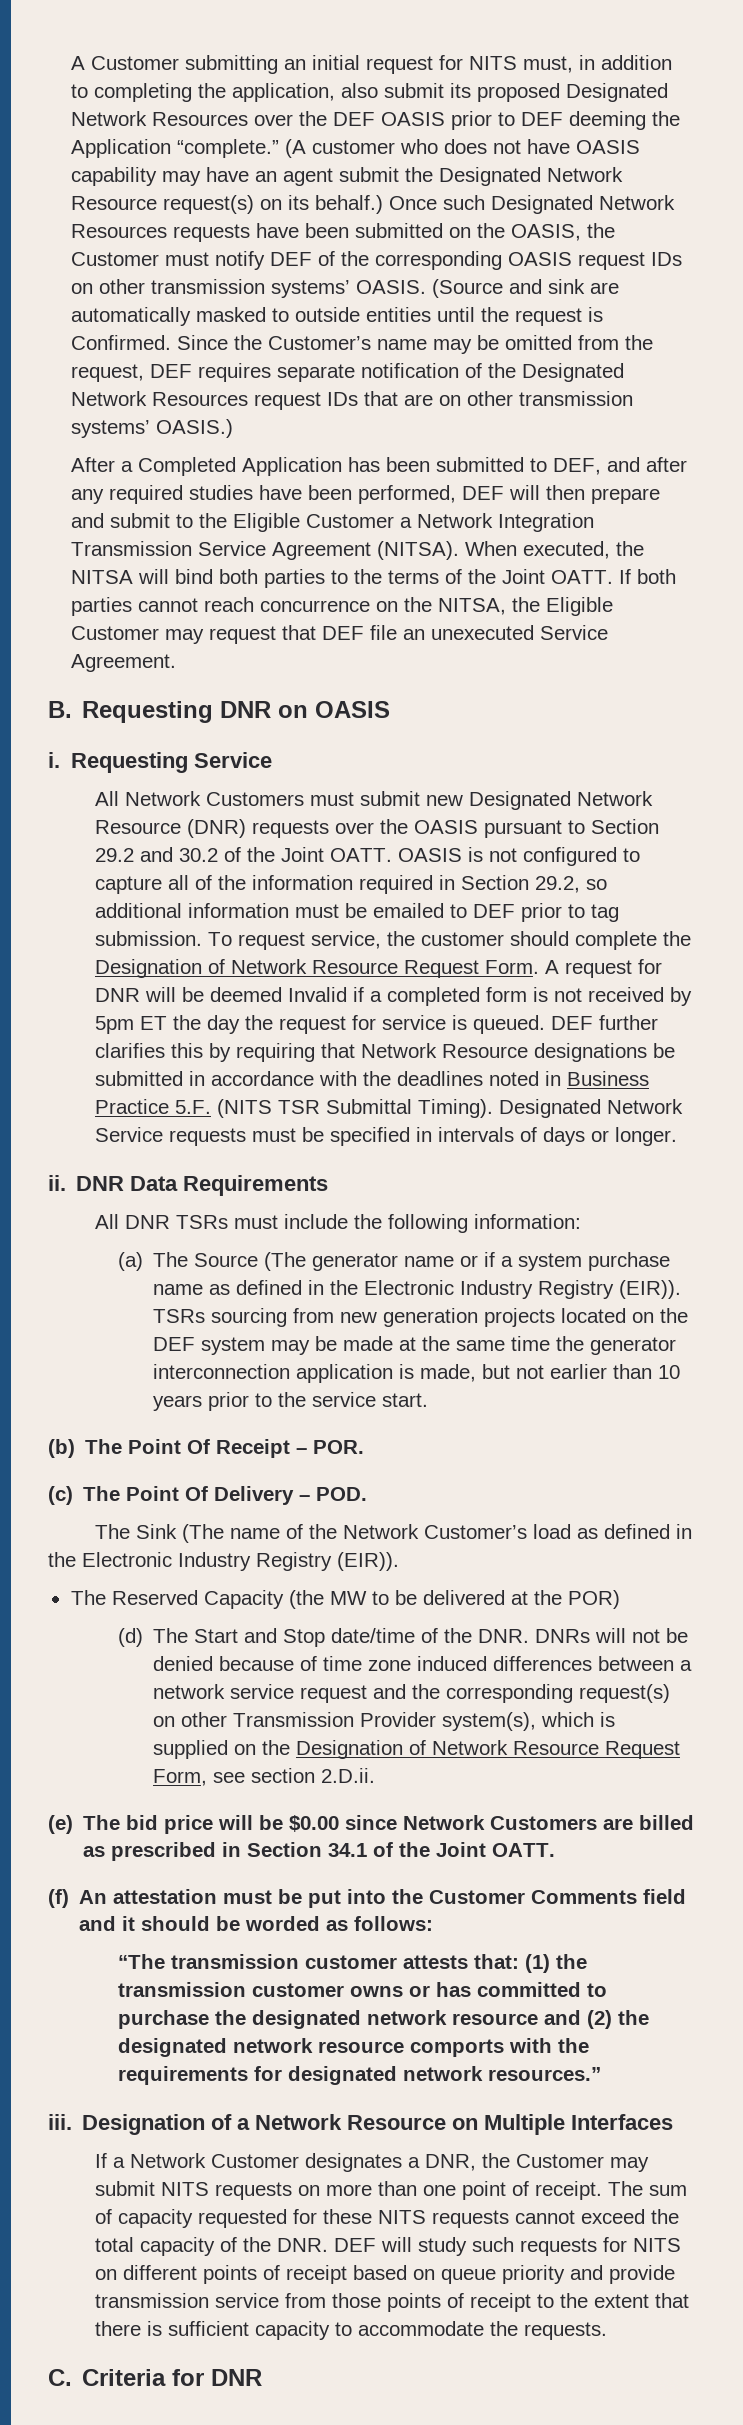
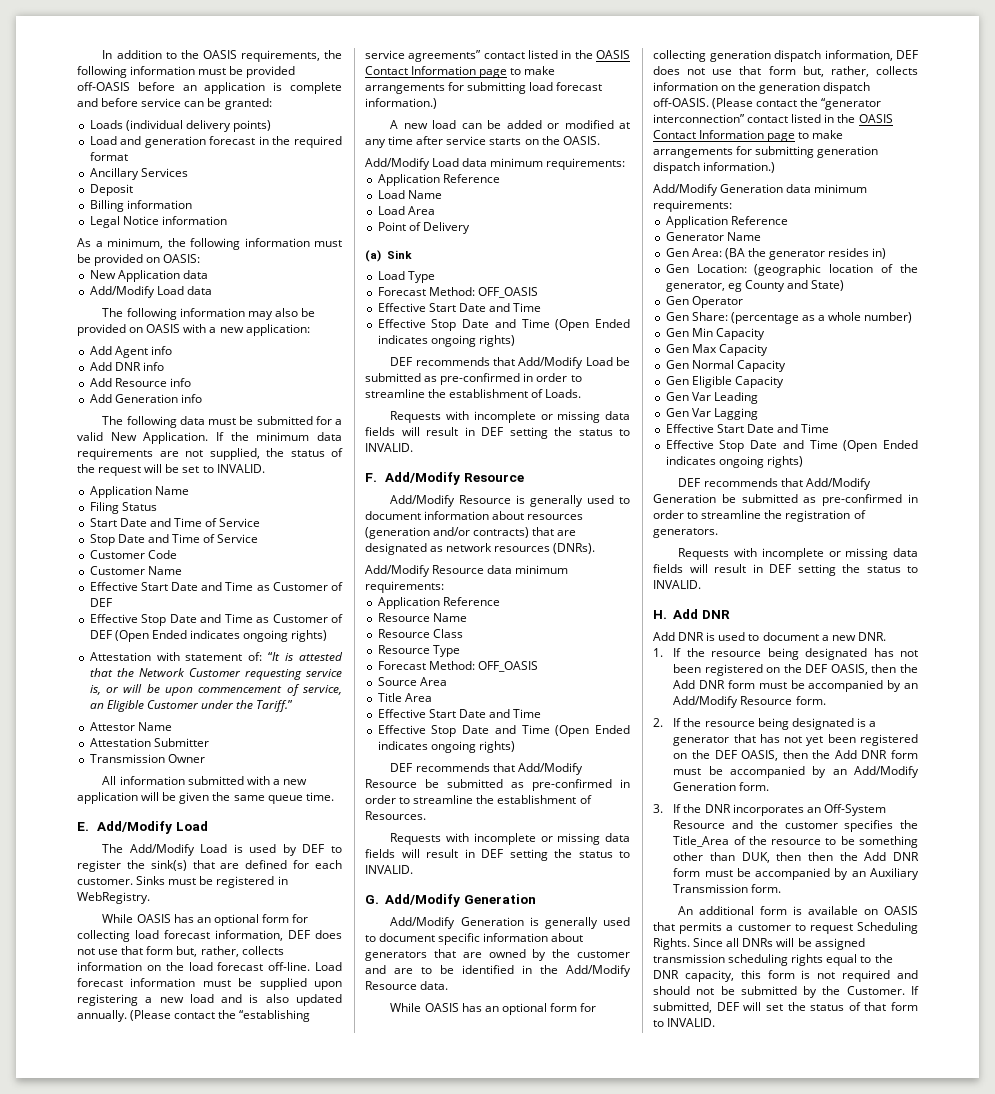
[71,55,673,74] [71,83,669,102] [71,111,681,130] [71,139,641,158] [71,167,624,186] [71,195,676,214] [71,223,616,242] [71,251,683,270] [71,279,620,298] [71,307,604,326] [71,335,654,354] [71,363,625,382] [71,391,634,410] [71,419,234,438] [71,457,688,476] [71,485,661,504] [71,513,595,532] [71,541,645,560] [71,569,677,588] [71,597,614,616] [71,625,609,644] [71,654,177,672] [48,701,391,723] [48,752,273,773] [94,791,653,810] [94,819,659,838] [94,847,640,866] [94,875,607,894] [94,903,619,922] [94,931,691,950] [94,959,662,978] [94,987,692,1006] [94,1015,658,1034] [94,1043,675,1062] [94,1071,649,1086] [94,1099,683,1118] [94,1127,677,1146] [48,1175,329,1196] [94,1214,581,1233] [118,1252,671,1271] [153,1280,682,1299] [153,1308,689,1327] [153,1336,677,1355] [153,1364,681,1383] [153,1392,429,1411] [48,1439,365,1458] [48,1486,368,1505] [94,1524,692,1543] [48,1552,399,1571] [70,1590,620,1609] [118,1628,689,1647] [153,1656,693,1671] [153,1684,671,1703] [153,1712,616,1731] [153,1740,681,1759] [153,1768,376,1786] [48,1815,695,1834] [83,1842,556,1861] [48,1889,687,1908] [79,1916,434,1931] [118,1954,588,1973] [118,1982,608,1997] [118,2010,650,2029] [118,2038,590,2057] [118,2066,602,2085] [48,2114,674,2135] [94,2153,649,2172] [94,2181,687,2200] [94,2209,679,2228] [94,2237,681,2256] [94,2265,675,2284] [94,2293,689,2312] [94,2321,607,2340] [48,2369,263,2386] A Customer submitting an initial request for NITS must, in addition to completing the application, also submit its proposed Designated Network Resources over the DEF OASIS prior to DEF deeming the Application “complete.” (A customer who does not have OASIS capability may have an agent submit the Designated Network Resource request(s) on its behalf.) Once such Designated Network Resources requests have been submitted on the OASIS, the Customer must notify DEF of the corresponding OASIS request IDs on other transmission systems’ OASIS. (Source and sink are automatically masked to outside entities until the request is Confirmed. Since the Customer’s name may be omitted from the request, DEF requires separate notification of the Designated Network Resources request IDs that are on other transmission systems’ OASIS.) // After a Completed Application has been submitted to DEF, and after any required studies have been performed, DEF will then prepare and submit to the Eligible Customer a Network Integration Transmission Service Agreement (NITSA). When executed, the NITSA will bind both parties to the terms of the Joint OATT. If both parties cannot reach concurrence on the NITSA, the Eligible Customer may request that DEF file an unexecuted Service Agreement. // B. Requesting DNR on OASIS // i. Requesting Service // All Network Customers must submit new Designated Network Resource (DNR) requests over the OASIS pursuant to Section 29.2 and 30.2 of the Joint OATT. OASIS is not configured to capture all of the information required in Section 29.2, so additional information must be emailed to DEF prior to tag submission. To request service, the customer should complete the Designation of Network Resource Request Form. A request for DNR will be deemed Invalid if a completed form is not received by 5pm ET the day the request for service is queued. DEF further clarifies this by requiring that Network Resource designations be submitted in accordance with the deadlines noted in Business Practice 5.F. (NITS TSR Submittal Timing). Designated Network Service requests must be specified in intervals of days or longer. // ii. DNR Data Requirements // All DNR TSRs must include the following information: // (a) The Source (The generator name or if a system purchase name as defined in the Electronic Industry Registry (EIR)). TSRs sourcing from new generation projects located on the DEF system may be made at the same time the generator interconnection application is made, but not earlier than 10 years prior to the service start. // (b) The Point Of Receipt – POR. // (c) The Point Of Delivery – POD. // The Sink (The name of the Network Customer’s load as defined in the Electronic Industry Registry (EIR)). // The Reserved Capacity (the MW to be delivered at the POR) // (d) The Start and Stop date/time of the DNR. DNRs will not be denied because of time zone induced differences between a network service request and the corresponding request(s) on other Transmission Provider system(s), which is supplied on the Designation of Network Resource Request Form, see section 2.D.ii. // (e) The bid price will be $0.00 since Network Customers are billed as prescribed in Section 34.1 of the Joint OATT. // (f) An attestation must be put into the Customer Comments field and it should be worded as follows: // “The transmission customer attests that: (1) the transmission customer owns or has committed to purchase the designated network resource and (2) the designated network resource comports with the requirements for designated network resources.” // iii. Designation of a Network Resource on Multiple Interfaces // If a Network Customer designates a DNR, the Customer may submit NITS requests on more than one point of receipt. The sum of capacity requested for these NITS requests cannot exceed the total capacity of the DNR. DEF will study such requests for NITS on different points of receipt based on queue priority and provide transmission service from those points of receipt to the extent that there is sufficient capacity to accommodate the requests. // C. Criteria for DNR -> [102,50,342,62] [77,66,296,78] [77,82,342,94] [77,98,272,110] [89,120,271,132] [89,136,342,148] [89,152,128,161] [89,168,188,180] [89,184,133,196] [89,200,192,212] [89,216,227,228] [77,238,342,250] [77,254,201,266] [89,270,208,282] [89,286,212,298] [102,308,315,320] [77,324,310,336] [89,346,172,358] [89,362,164,371] [89,378,191,387] [89,394,202,403] [102,416,342,428] [77,432,342,444] [77,448,343,460] [77,464,265,476] [89,486,189,498] [89,502,157,514] [89,518,261,527] [89,534,259,546] [89,550,177,559] [89,566,182,575] [89,582,343,591] [89,598,112,607] [89,614,343,626] [89,630,328,642] [89,652,344,661] [89,668,342,680] [89,684,342,696] [89,700,294,712] [89,722,172,731] [89,738,209,747] [89,754,205,763] [102,776,307,785] [77,792,334,804] [77,821,209,834] [102,844,342,856] [77,860,342,872] [77,876,288,888] [77,892,150,904] [102,914,309,926] [77,930,342,942] [77,946,284,957] [77,962,342,971] [77,978,342,990] [77,994,342,1006] [77,1010,311,1022] [365,50,630,62] [365,66,556,78] [365,82,603,94] [365,98,437,109] [390,120,630,129] [365,136,600,148] [365,158,626,170] [377,174,500,186] [377,190,442,199] [377,206,435,215] [377,222,470,234] [365,250,412,262] [377,271,435,283] [377,287,538,298] [377,303,542,312] [377,319,630,331] [377,335,515,347] [390,357,630,369] [365,373,582,385] [365,389,582,398] [390,411,630,423] [365,427,630,439] [365,443,413,452] [365,472,525,485] [390,495,630,507] [365,511,584,520] [365,527,577,539] [365,543,596,555] [365,565,569,577] [365,581,444,593] [377,597,500,609] [377,613,467,622] [377,629,463,638] [377,645,460,657] [377,661,538,672] [377,677,447,686] [377,693,432,702] [377,709,542,718] [377,725,630,737] [377,741,515,753] [390,763,583,775] [365,779,630,791] [365,795,592,804] [365,811,426,820] [390,833,630,845] [365,849,630,861] [365,865,413,874] [365,894,537,907] [390,917,630,929] [365,933,584,945] [365,949,630,961] [365,965,631,977] [365,981,449,990] [390,1003,597,1015] [653,50,918,62] [653,66,918,77] [653,82,871,94] [653,98,882,110] [653,114,893,123] [653,130,844,142] [653,146,879,158] [653,162,776,174] [653,184,868,196] [653,200,732,212] [665,216,788,228] [665,232,761,241] [665,248,887,260] [665,264,918,276] [665,280,845,292] [665,296,743,308] [665,312,913,324] [665,328,765,340] [665,344,768,356] [665,360,786,372] [665,376,784,388] [665,392,758,404] [665,408,758,420] [665,424,830,433] [665,440,918,452] [665,456,803,468] [678,478,871,490] [653,494,918,506] [653,510,866,522] [653,528,718,538] [678,548,918,560] [653,564,918,576] [653,580,701,589] [653,609,731,619] [653,632,886,641] [653,648,918,660] [673,664,918,676] [673,680,918,692] [673,696,826,708] [653,718,876,730] [673,734,918,746] [673,750,918,761] [673,766,919,778] [673,782,770,791] [653,804,886,816] [673,820,918,832] [673,836,918,848] [673,852,919,863] [673,868,919,880] [673,884,782,893] [678,906,918,915] [653,922,918,934] [653,938,865,950] [653,954,893,966] [653,970,918,982] [653,986,919,998] [653,1002,918,1013] [653,1018,716,1027] In addition to the OASIS requirements, the following information must be provided off-OASIS before an application is complete and before service can be granted: // Loads (individual delivery points) // Load and generation forecast in the required format // Ancillary Services // Deposit // Billing information // Legal Notice information // As a minimum, the following information must be provided on OASIS: // New Application data // Add/Modify Load data // The following information may also be provided on OASIS with a new application: // Add Agent info // Add DNR info // Add Resource info // Add Generation info // The following data must be submitted for a valid New Application. If the minimum data requirements are not supplied, the status of the request will be set to INVALID. // Application Name // Filing Status // Start Date and Time of Service // Stop Date and Time of Service // Customer Code // Customer Name // Effective Start Date and Time as Customer of DEF // Effective Stop Date and Time as Customer of DEF (Open Ended indicates ongoing rights) // Attestation with statement of: “It is attested that the Network Customer requesting service is, or will be upon commencement of service, an Eligible Customer under the Tariff.” // Attestor Name // Attestation Submitter // Transmission Owner // All information submitted with a new application will be given the same queue time. // E. Add/Modify Load // The Add/Modify Load is used by DEF to register the sink(s) that are defined for each customer. Sinks must be registered in WebRegistry. // While OASIS has an optional form for collecting load forecast information, DEF does not use that form but, rather, collects information on the load forecast off-line. Load forecast information must be supplied upon registering a new load and is also updated annually. (Please contact the “establishing service agreements” contact listed in the OASIS Contact Information page to make arrangements for submitting load forecast information.) // A new load can be added or modified at any time after service starts on the OASIS. // Add/Modify Load data minimum requirements: // Application Reference // Load Name // Load Area // Point of Delivery // (a) Sink // Load Type // Forecast Method: OFF_OASIS // Effective Start Date and Time // Effective Stop Date and Time (Open Ended indicates ongoing rights) // DEF recommends that Add/Modify Load be submitted as pre-confirmed in order to streamline the establishment of Loads. // Requests with incomplete or missing data fields will result in DEF setting the status to INVALID. // F. Add/Modify Resource // Add/Modify Resource is generally used to document information about resources (generation and/or contracts) that are designated as network resources (DNRs). // Add/Modify Resource data minimum requirements: // Application Reference // Resource Name // Resource Class // Resource Type // Forecast Method: OFF_OASIS // Source Area // Title Area // Effective Start Date and Time // Effective Stop Date and Time (Open Ended indicates ongoing rights) // DEF recommends that Add/Modify Resource be submitted as pre-confirmed in order to streamline the establishment of Resources. // Requests with incomplete or missing data fields will result in DEF setting the status to INVALID. // G. Add/Modify Generation // Add/Modify Generation is generally used to document specific information about generators that are owned by the customer and are to be identified in the Add/Modify Resource data. // While OASIS has an optional form for collecting generation dispatch information, DEF does not use that form but, rather, collects information on the generation dispatch off-OASIS. (Please contact the “generator interconnection” contact listed in the OASIS Contact Information page to make arrangements for submitting generation dispatch information.) // Add/Modify Generation data minimum requirements: // Application Reference // Generator Name // Gen Area: (BA the generator resides in) // Gen Location: (geographic location of the generator, eg County and State) // Gen Operator // Gen Share: (percentage as a whole number) // Gen Min Capacity // Gen Max Capacity // Gen Normal Capacity // Gen Eligible Capacity // Gen Var Leading // Gen Var Lagging // Effective Start Date and Time // Effective Stop Date and Time (Open Ended indicates ongoing rights) // DEF recommends that Add/Modify Generation be submitted as pre-confirmed in order to streamline the registration of generators. // Requests with incomplete or missing data fields will result in DEF setting the status to INVALID. // H. Add DNR // Add DNR is used to document a new DNR. // 1. If the resource being designated has not been registered on the DEF OASIS, then the Add DNR form must be accompanied by an Add/Modify Resource form. // 2. If the resource being designated is a generator that has not yet been registered on the DEF OASIS, then the Add DNR form must be accompanied by an Add/Modify Generation form. // 3. If the DNR incorporates an Off-System Resource and the customer specifies the Title_Area of the resource to be something other than DUK, then then the Add DNR form must be accompanied by an Auxiliary Transmission form. // An additional form is available on OASIS that permits a customer to request Scheduling Rights. Since all DNRs will be assigned transmission scheduling rights equal to the DNR capacity, this form is not required and should not be submitted by the Customer. If submitted, DEF will set the status of that form to INVALID.

